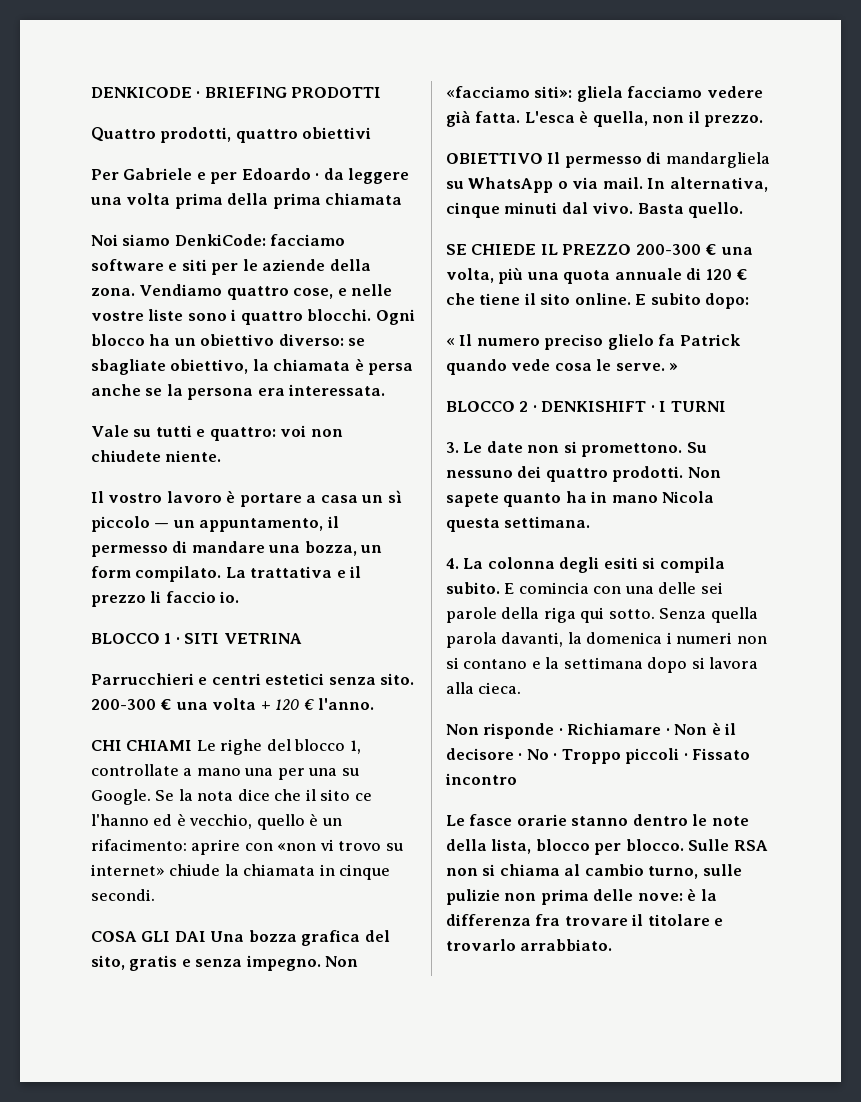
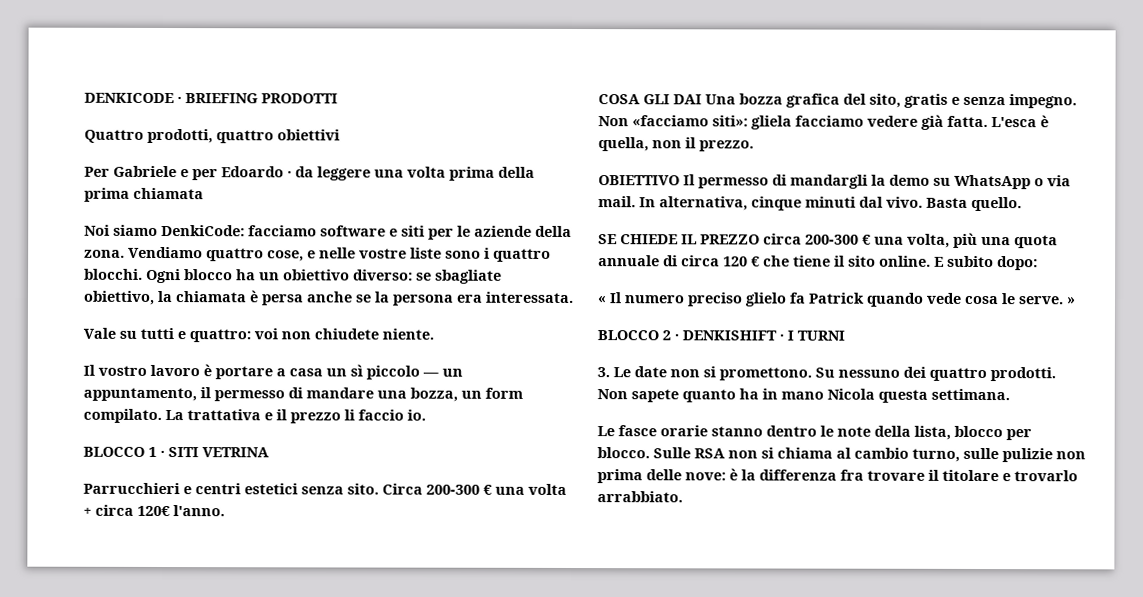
(415, 679) none -> [382,483,423,495] Circa
[275,699,314,710] 120 € -> [95,504,170,517] circa 120€
[91,739,361,755] [91,764,359,780] [91,789,372,805] [91,813,342,830] [91,839,403,855] [91,864,391,880] [91,889,155,901] // CHI CHIAMI Le righe del blocco 1, controllate a mano una per una su Google. Se la nota dice che il sito ce l'hanno ed è vecchio, quello è un rifacimento: aprire con «non vi trovo su internet» chiude la chiamata in cinque secondi. -> (225, 511) none
[665,152,770,168] mandargliela -> [790,174,930,189] mandargli la demo
(632, 249) none -> [763,233,802,245] circa
(702, 274) none -> [681,255,720,267] circa
[446,557,725,573] [446,582,723,594] [446,607,758,623] [446,632,767,648] [446,657,759,673] [446,682,522,694] [446,723,737,739] [446,748,751,764] [445,773,517,785] // 4. La colonna degli esiti si compila subito. E comincia con una delle sei parole della riga qui sotto. Senza quella parola davanti, la domenica i numeri non si contano e la settimana dopo si lavora alla cieca. // Non risponde · Richiamare · Non è il decisore · No · Troppo piccoli · Fissato incontro -> (1010, 394) none

